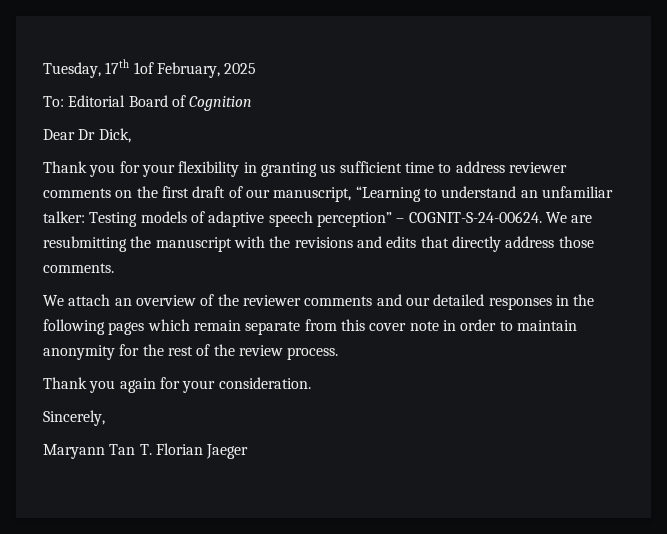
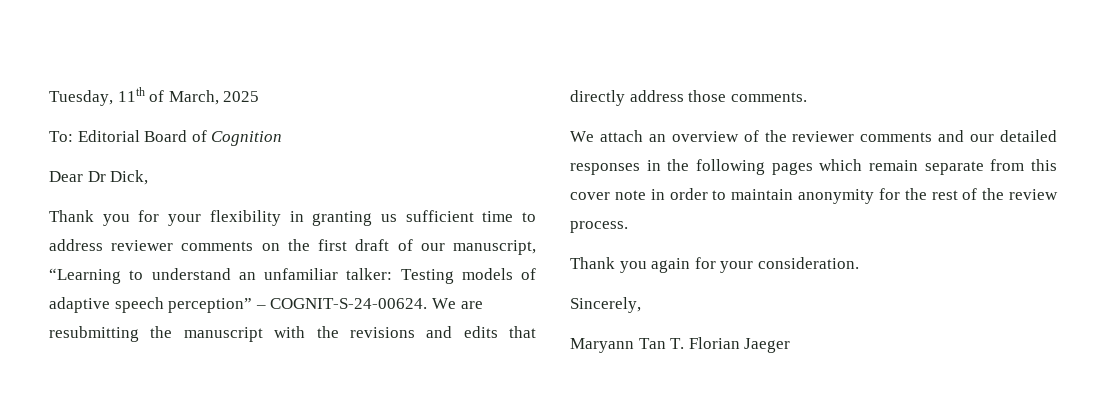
[105,59,220,78] 17th 1of February, -> [117,87,219,105] 11th of March,

